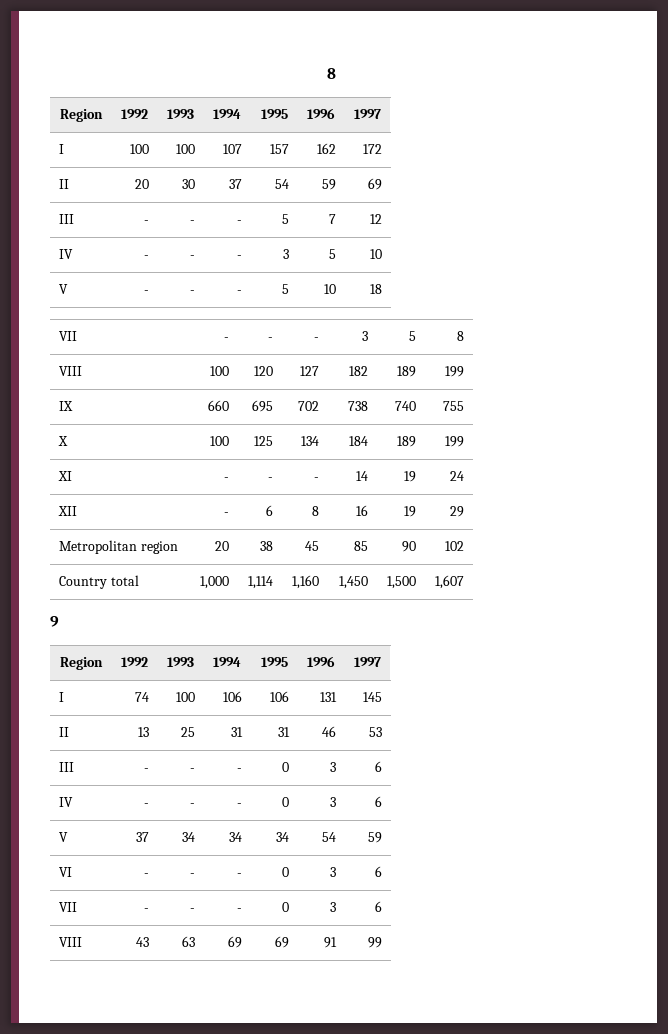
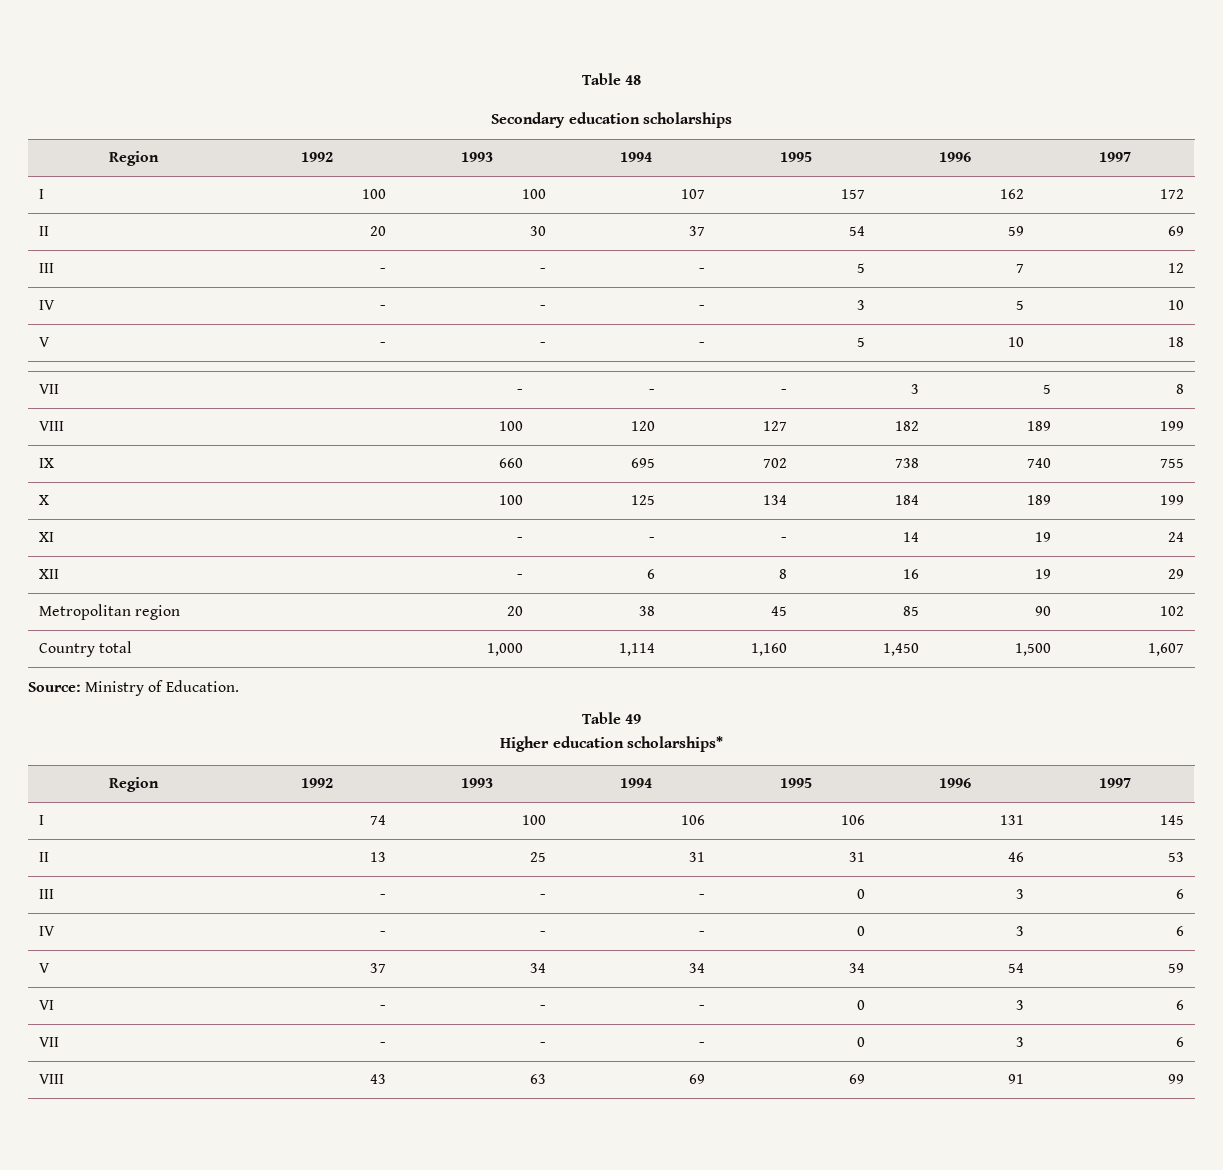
[326,68,336,79] 8 -> [581,73,642,85] [491,112,732,128] Table 48 // Secondary education scholarships
[50,616,59,627] 9 -> [28,680,239,696] [581,712,642,724] [500,736,723,752] Source: Ministry of Education. // Table 49 // Higher education scholarships*

